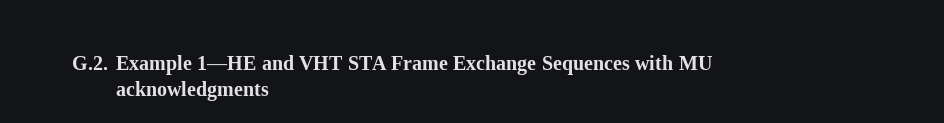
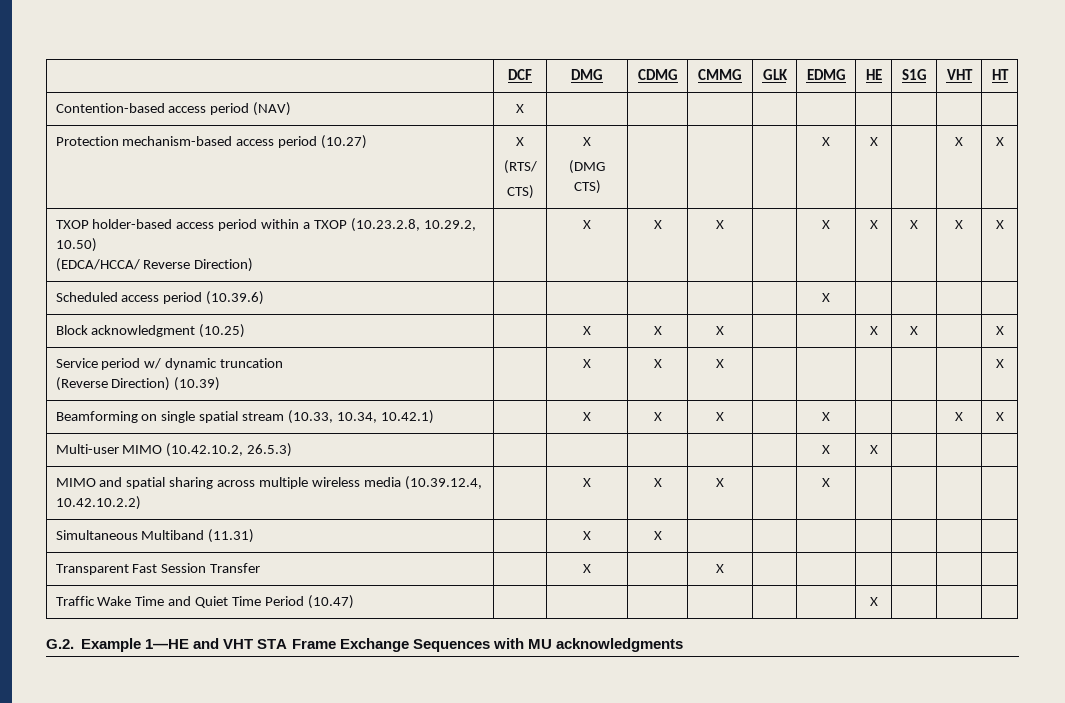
(72, 63) none -> [508,69,532,80] [571,69,603,80] [637,69,678,80] [698,69,742,80] [762,69,788,80] [806,69,846,80] [865,69,882,80] [901,69,927,80] [946,69,973,80] [991,69,1009,80] [55,102,292,116] [516,104,524,113] [55,135,368,149] [516,137,524,146] [503,160,537,174] [506,185,534,199] [583,137,591,146] [569,160,605,174] [573,180,601,194] [822,137,830,146] [869,137,878,146] [955,137,963,146] [995,137,1004,146] [55,218,476,232] [55,238,97,252] [55,258,254,272] [583,220,591,229] [653,220,662,229] [716,220,724,229] [822,220,830,229] [869,220,878,229] [910,220,918,229] [955,220,963,229] [995,220,1004,229] [55,291,265,305] [822,293,830,302] [55,324,246,338] [583,326,591,335] [653,326,662,335] [716,326,724,335] [869,326,878,335] [910,326,918,335] [995,326,1004,335] [55,358,284,370] [55,377,221,391] [583,359,591,368] [653,359,662,368] [716,359,724,368] [995,359,1004,368] [55,410,434,424] [583,412,591,421] [653,412,662,421] [716,412,724,421] [822,412,830,421] [955,412,963,421] [995,412,1004,421] [55,443,293,457] [822,445,830,454] [869,445,878,454] [55,476,482,490] [55,496,141,510] [583,478,591,487] [653,478,662,487] [716,478,724,487] [822,478,830,487] [55,529,255,543] [583,531,591,540] [653,531,662,540] [55,563,261,575] [583,564,591,573] [716,564,724,573] [55,595,354,609] [869,597,878,606] | DCF | DMG | CDMG | CMMG | GLK | EDMG | HE | S1G | VHT | HT // Contention-based access period (NAV) | X | | | | | | | | | // Protection mechanism-based access period (10.27) | X // (RTS/ // CTS) | X // (DMG CTS) | | | | X | X | | X | X // TXOP holder-based access period within a TXOP (10.23.2.8, 10.29.2, 10.50) // (EDCA/HCCA/ Reverse Direction) | | X | X | X | | X | X | X | X | X // Scheduled access period (10.39.6) | | | | | | X | | | | // Block acknowledgment (10.25) | | X | X | X | | | X | X | | X // Service period w/ dynamic truncation // (Reverse Direction) (10.39) | | X | X | X | | | | | | X // Beamforming on single spatial stream (10.33, 10.34, 10.42.1) | | X | X | X | | X | | | X | X // Multi-user MIMO (10.42.10.2, 26.5.3) | | | | | | X | X | | | // MIMO and spatial sharing across multiple wireless media (10.39.12.4, 10.42.10.2.2) | | X | X | X | | X | | | | // Simultaneous Multiband (11.31) | | X | X | | | | | | | // Transparent Fast Session Transfer | | X | | X | | | | | | // Traffic Wake Time and Quiet Time Period (10.47) | | | | | | | X | | | //

